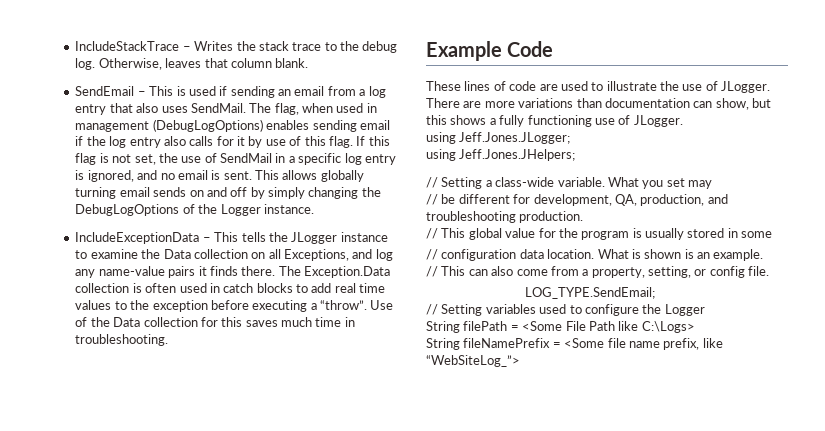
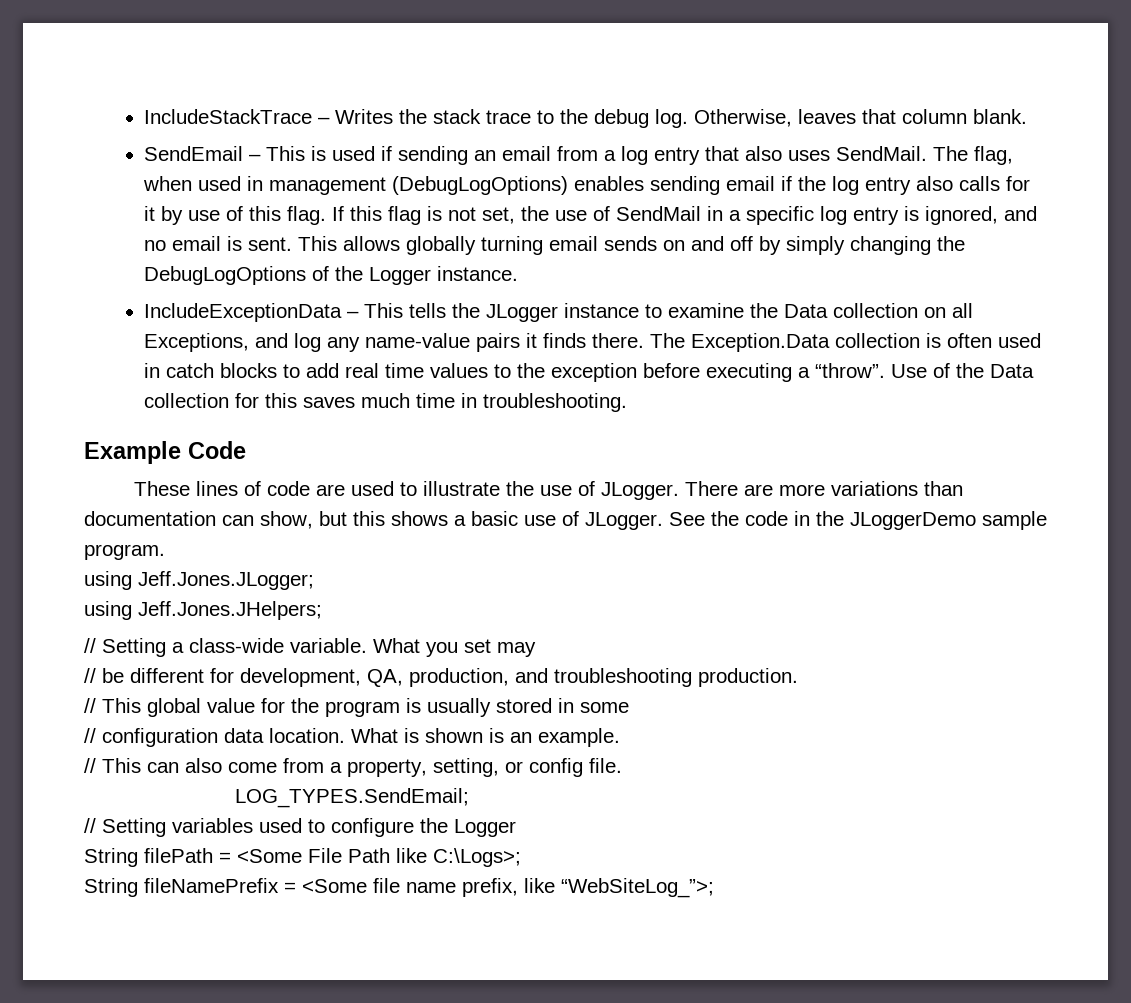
[499,115,683,127] fully functioning use of JLogger. -> [471,511,1047,530] [84,544,165,560] basic use of JLogger. See the code in the JLoggerDemo sample program.
[524,287,655,299] LOG_TYPE.SendEmail; -> [234,788,469,808] LOG_TYPES.SendEmail;
[641,321,695,333] C:\Logs> -> [433,848,521,867] C:\Logs>;
[426,355,520,367] “WebSiteLog_”> -> [561,878,714,898] “WebSiteLog_”>;

